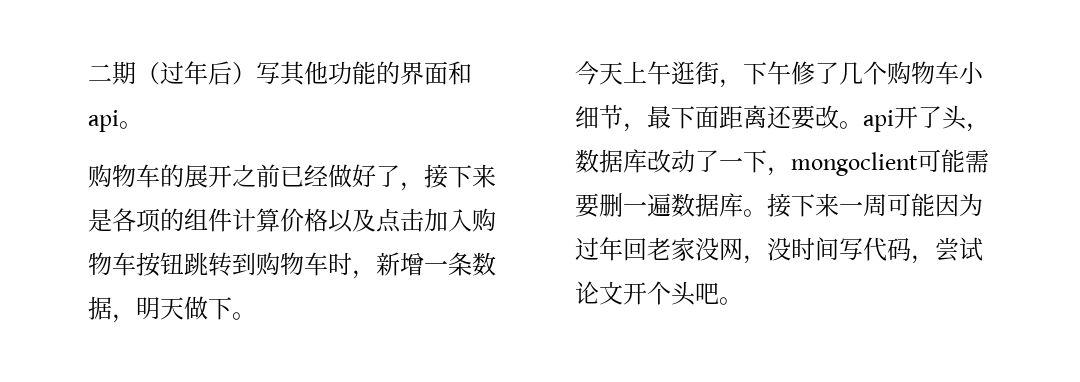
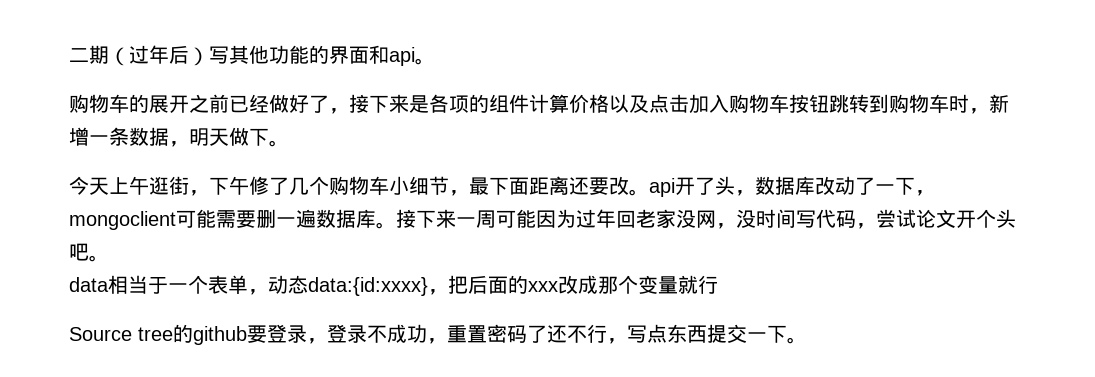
(743, 301) none -> [69,275,718,296] [69,324,807,345] // data相当于一个表单，动态data:{id:xxxx}，把后面的xxx改成那个变量就行 // Source tree的github要登录，登录不成功，重置密码了还不行，写点东西提交一下。

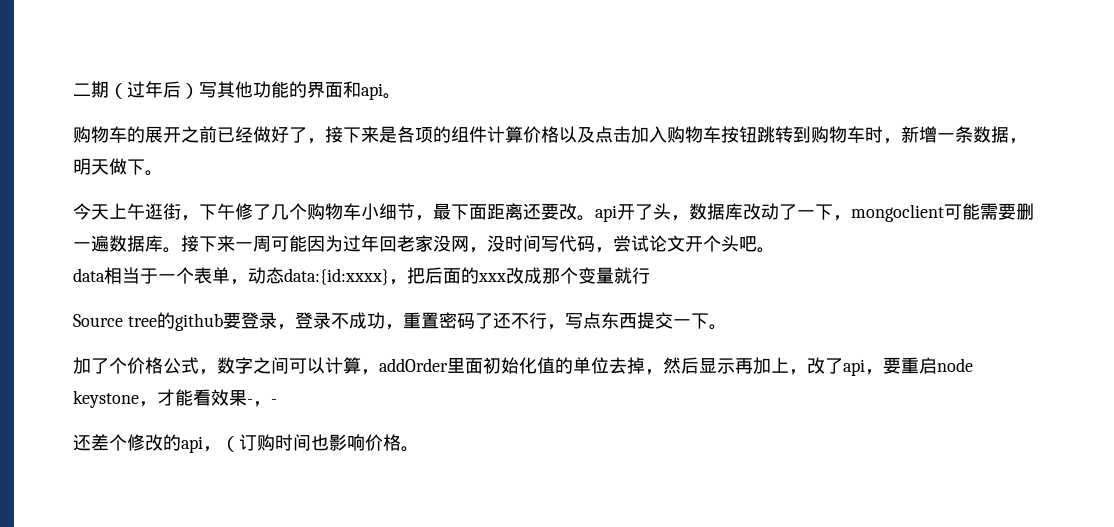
(807, 340) none -> [73,357,973,376] [73,389,277,408] [73,434,419,453] // 加了个价格公式，数字之间可以计算，addOrder里面初始化值的单位去掉，然后显示再加上，改了api，要重启node keystone，才能看效果-，- // 还差个修改的api，（订购时间也影响价格。

